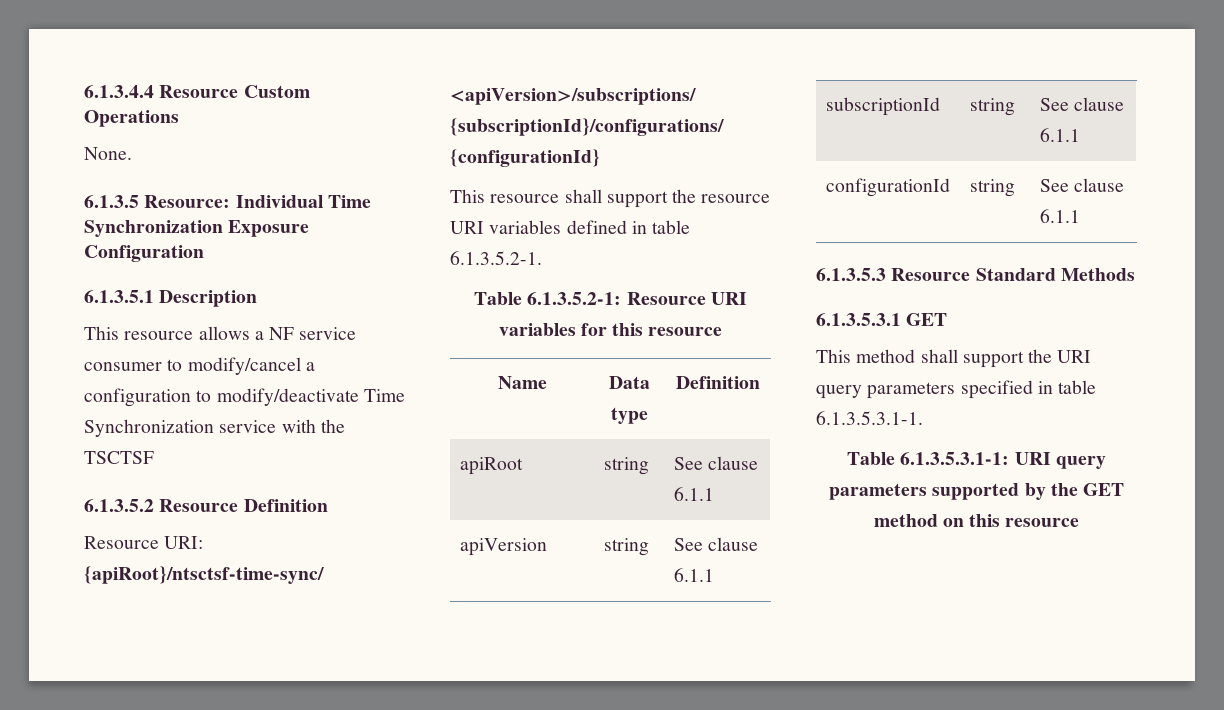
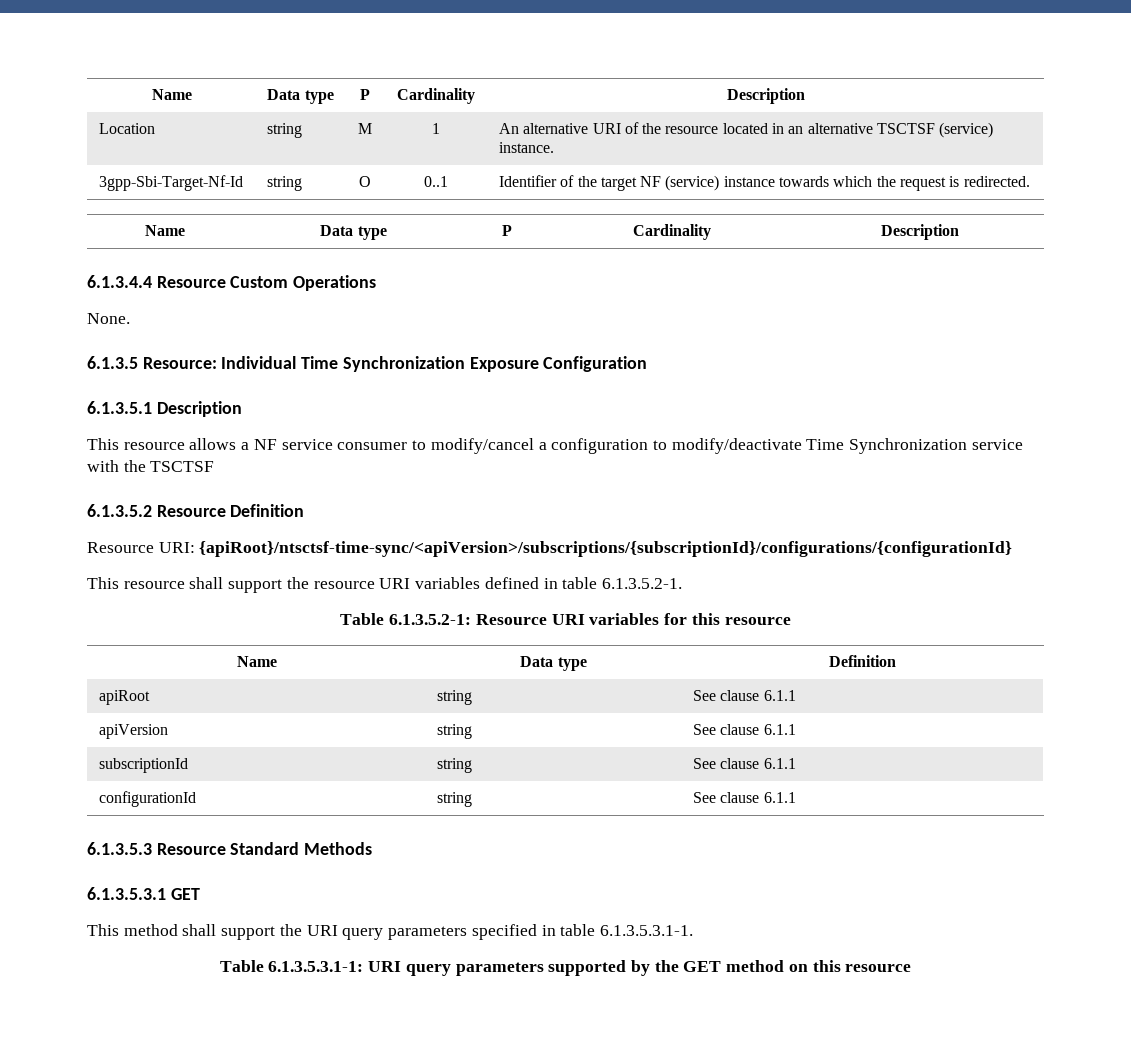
(84, 91) none -> [151,89,192,100] [267,89,334,104] [360,89,370,100] [397,88,475,104] [726,88,805,104] [98,123,155,134] [266,123,302,138] [358,123,372,134] [432,123,440,134] [498,122,994,138] [498,142,554,153] [98,175,243,191] [266,176,302,191] [359,176,371,187] [424,176,448,187] [498,175,1030,191] [145,225,185,236] [320,225,387,240] [501,225,512,236] [633,224,711,240] [880,224,959,240] Name | Data type | P | Cardinality | Description // Location | string | M | 1 | An alternative URI of the resource located in an alternative TSCTSF (service) instance. // 3gpp-Sbi-Target-Nf-Id | string | O | 0..1 | Identifier of the target NF (service) instance towards which the request is redirected. // Name | Data type | P | Cardinality | Description //

